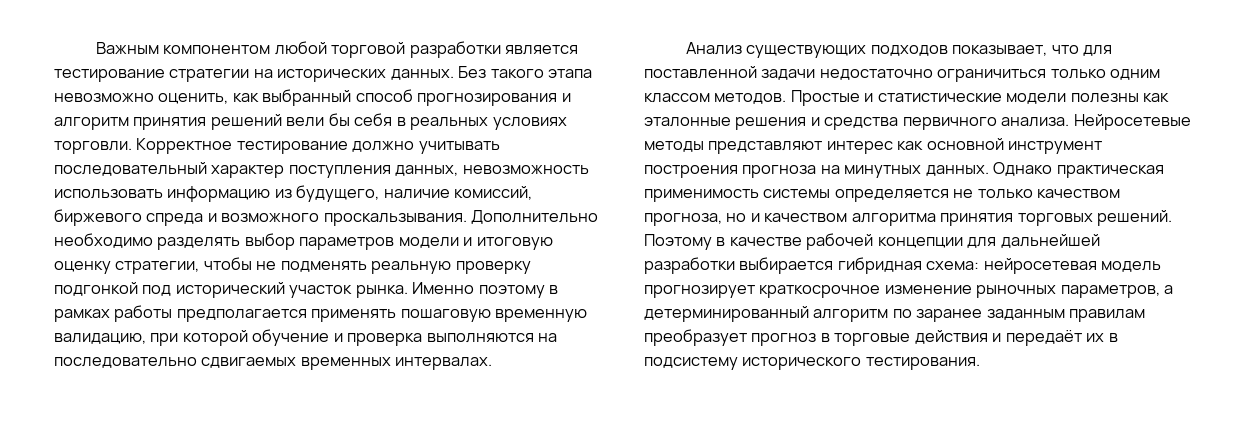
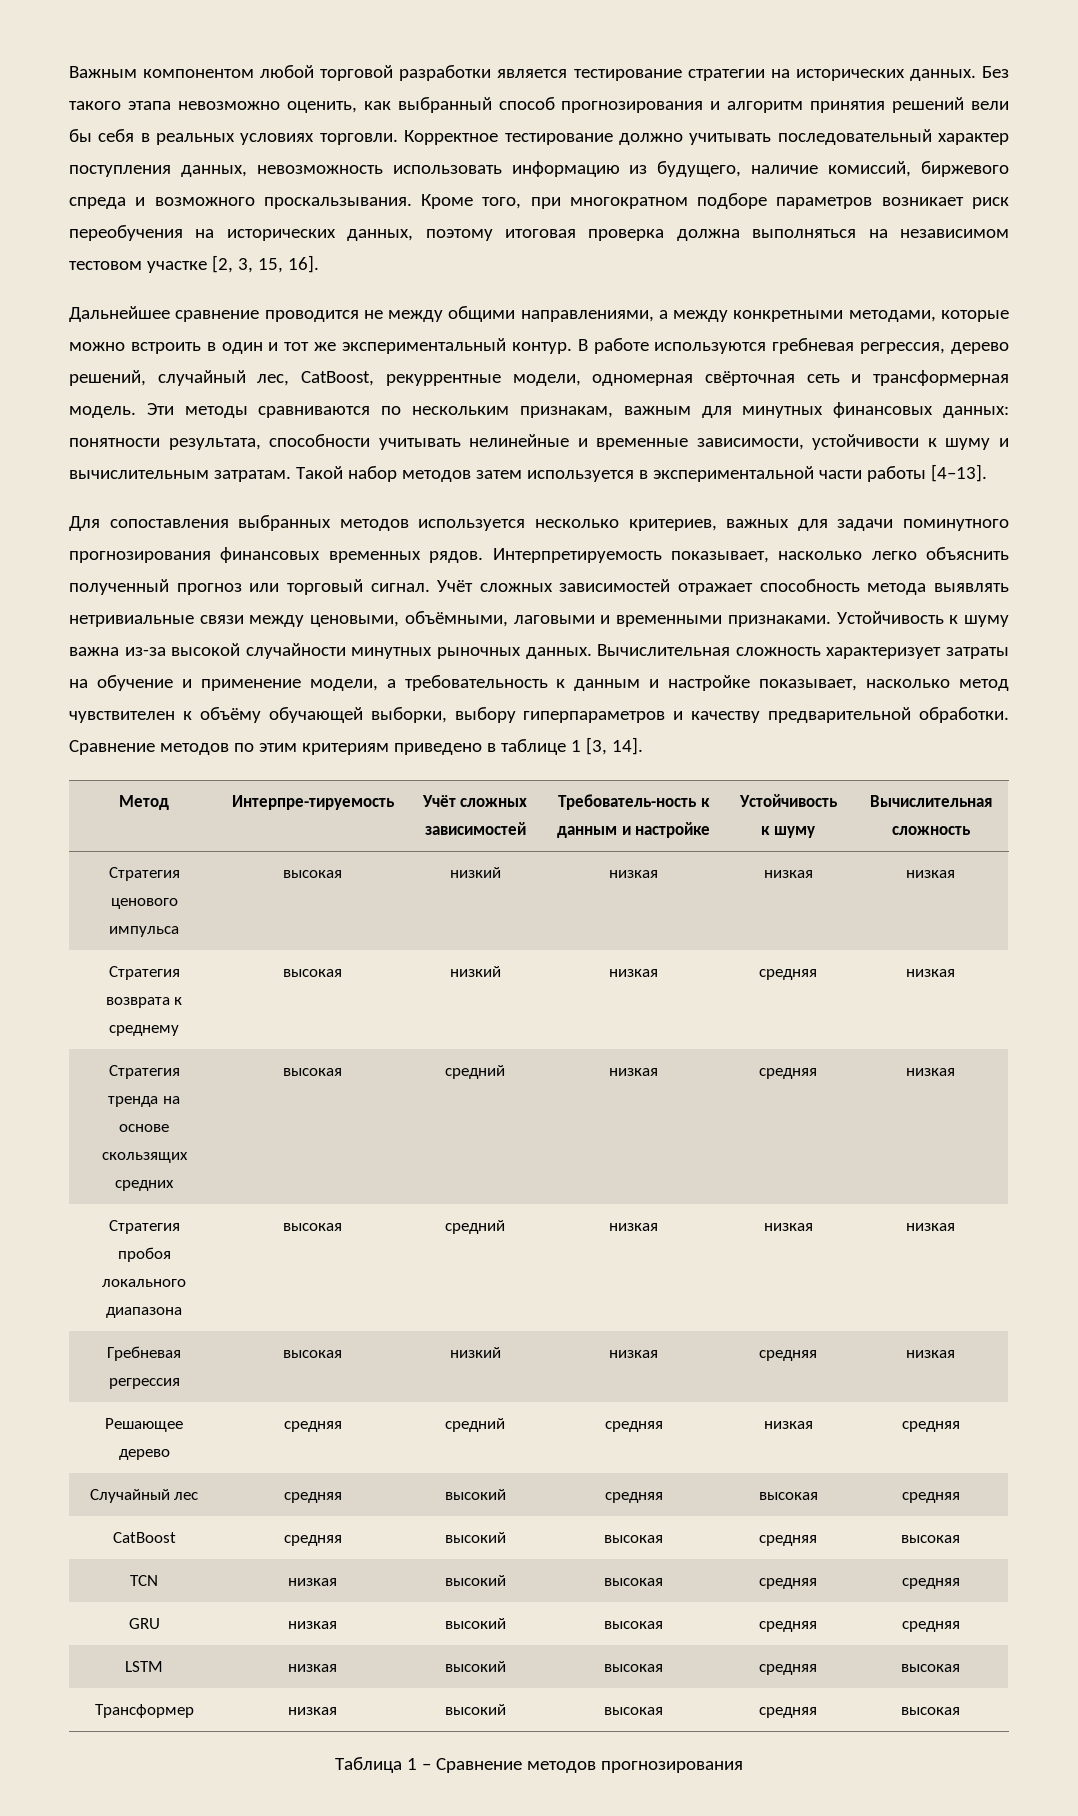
[471,210,599,224] [54,233,553,250] [54,257,531,274] [54,282,559,298] [54,305,588,322] [54,329,558,346] [54,357,493,370] [685,42,1113,58] [644,66,1161,82] [644,90,1170,106] [644,114,1191,130] [644,138,1103,154] [644,162,1164,178] [644,189,1121,202] [644,210,1173,226] [644,233,1100,250] [644,257,1162,274] [644,285,1174,298] [644,306,1146,322] [644,329,1118,346] [644,357,980,370] Дополнительно необходимо разделять выбор параметров модели и итоговую оценку стратегии, чтобы не подменять реальную проверку подгонкой под исторический участок рынка. Именно поэтому в рамках работы предполагается применять пошаговую временную валидацию, при которой обучение и проверка выполняются на последовательно сдвигаемых временных интервалах. // Анализ существующих подходов показывает, что для поставленной задачи недостаточно ограничиться только одним классом методов. Простые и статистические модели полезны как эталонные решения и средства первичного анализа. Нейросетевые методы представляют интерес как основной инструмент построения прогноза на минутных данных. Однако практическая применимость системы определяется не только качеством прогноза, но и качеством алгоритма принятия торговых решений. Поэтому в качестве рабочей концепции для дальнейшей разработки выбирается гибридная схема: нейросетевая модель прогнозирует краткосрочное изменение рыночных параметров, а детерминированный алгоритм по заранее заданным правилам преобразует прогноз в торговые действия и передаёт их в подсистему исторического тестирования. -> [421,193,1009,209] [69,225,1009,241] [69,255,319,273] [69,306,1009,322] [69,338,1010,354] [69,370,1010,386] [69,402,1009,418] [69,434,1009,450] [69,464,987,482] [69,515,1010,531] [69,547,1009,563] [69,579,1009,595] [69,611,1010,627] [69,643,1010,659] [69,675,1009,691] [69,707,1009,723] [69,737,643,755] [119,795,169,810] [231,795,395,810] [421,795,528,807] [424,822,526,835] [558,794,710,810] [557,822,710,838] [738,794,838,807] [761,826,815,838] [869,795,992,807] [891,826,971,835] [108,867,180,881] [110,898,178,909] [109,926,179,937] [283,870,342,878] [449,867,501,878] [609,870,658,878] [763,870,813,878] [906,870,955,878] [108,966,180,980] [105,997,183,1008] [109,1025,179,1036] [283,969,342,977] [449,966,501,977] [609,969,658,977] [759,969,817,980] [906,969,955,977] [108,1065,180,1079] [108,1096,180,1107] [119,1124,169,1132] [101,1152,188,1163] [115,1180,174,1191] [283,1068,342,1076] [445,1065,505,1079] [609,1068,658,1076] [759,1068,817,1079] [906,1068,955,1076] [108,1220,180,1234] [117,1247,171,1262] [102,1279,186,1287] [106,1307,182,1318] [283,1223,342,1231] [445,1220,505,1234] [609,1223,658,1231] [763,1223,813,1231] [906,1223,955,1231] [107,1346,181,1361] [108,1378,180,1389] [283,1350,342,1358] [449,1347,501,1358] [609,1350,658,1358] [759,1350,817,1361] [906,1350,955,1358] [105,1418,183,1432] [118,1449,170,1460] [283,1421,342,1432] [445,1418,505,1432] [604,1421,663,1432] [763,1421,813,1429] [901,1421,960,1432] [89,1489,199,1503] [283,1492,342,1503] [444,1489,506,1500] [604,1492,663,1503] [758,1492,818,1500] [901,1492,960,1503] [112,1532,176,1543] [283,1535,342,1546] [444,1532,506,1543] [604,1535,663,1543] [759,1535,817,1546] [901,1535,960,1543] [130,1575,158,1586] [288,1578,337,1586] [444,1575,506,1586] [604,1578,663,1586] [759,1578,817,1589] [901,1578,960,1589] [128,1618,160,1629] [288,1621,337,1629] [444,1618,506,1629] [604,1621,663,1629] [759,1621,817,1632] [901,1621,960,1632] [125,1661,163,1672] [288,1664,337,1672] [444,1661,506,1672] [604,1664,663,1672] [759,1664,817,1675] [901,1664,960,1672] [94,1704,194,1718] [288,1707,337,1715] [444,1704,506,1715] [604,1707,663,1715] [759,1707,817,1718] [901,1707,960,1715] [335,1757,743,1773] Кроме того, при многократном подборе параметров возникает риск переобучения на исторических данных, поэтому итоговая проверка должна выполняться на независимом тестовом участке [2, 3, 15, 16]. // Дальнейшее сравнение проводится не между общими направлениями, а между конкретными методами, которые можно встроить в один и тот же экспериментальный контур. В работе используются гребневая регрессия, дерево решений, случайный лес, CatBoost, рекуррентные модели, одномерная свёрточная сеть и трансформерная модель. Эти методы сравниваются по нескольким признакам, важным для минутных финансовых данных: понятности результата, способности учитывать нелинейные и временные зависимости, устойчивости к шуму и вычислительным затратам. Такой набор методов затем используется в экспериментальной части работы [4–13]. // Для сопоставления выбранных методов используется несколько критериев, важных для задачи поминутного прогнозирования финансовых временных рядов. Интерпретируемость показывает, насколько легко объяснить полученный прогноз или торговый сигнал. Учёт сложных зависимостей отражает способность метода выявлять нетривиальные связи между ценовыми, объёмными, лаговыми и временными признаками. Устойчивость к шуму важна из-за высокой случайности минутных рыночных данных. Вычислительная сложность характеризует затраты на обучение и применение модели, а требовательность к данным и настройке показывает, насколько метод чувствителен к объёму обучающей выборки, выбору гиперпараметров и качеству предварительной обработки. Сравнение методов по этим критериям приведено в таблице 1 [3, 14]. // Метод | Интерпре-тируемость | Учёт сложных зависимостей | Требователь-ность к данным и настройке | Устойчивость к шуму | Вычислительная сложность // Стратегия ценового импульса | высокая | низкий | низкая | низкая | низкая // Стратегия возврата к среднему | высокая | низкий | низкая | средняя | низкая // Стратегия тренда на основе скользящих средних | высокая | средний | низкая | средняя | низкая // Стратегия пробоя локального диапазона | высокая | средний | низкая | низкая | низкая // Гребневая регрессия | высокая | низкий | низкая | средняя | низкая // Решающее дерево | средняя | средний | средняя | низкая | средняя // Случайный лес | средняя | высокий | средняя | высокая | средняя // CatBoost | средняя | высокий | высокая | средняя | высокая // TCN | низкая | высокий | высокая | средняя | средняя // GRU | низкая | высокий | высокая | средняя | средняя // LSTM | низкая | высокий | высокая | средняя | высокая // Трансформер | низкая | высокий | высокая | средняя | высокая // Таблица 1 – Сравнение методов прогнозирования

